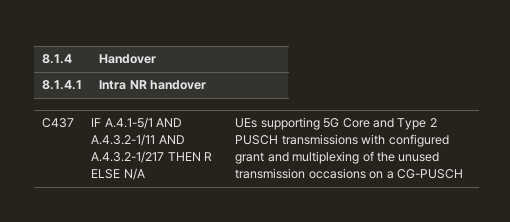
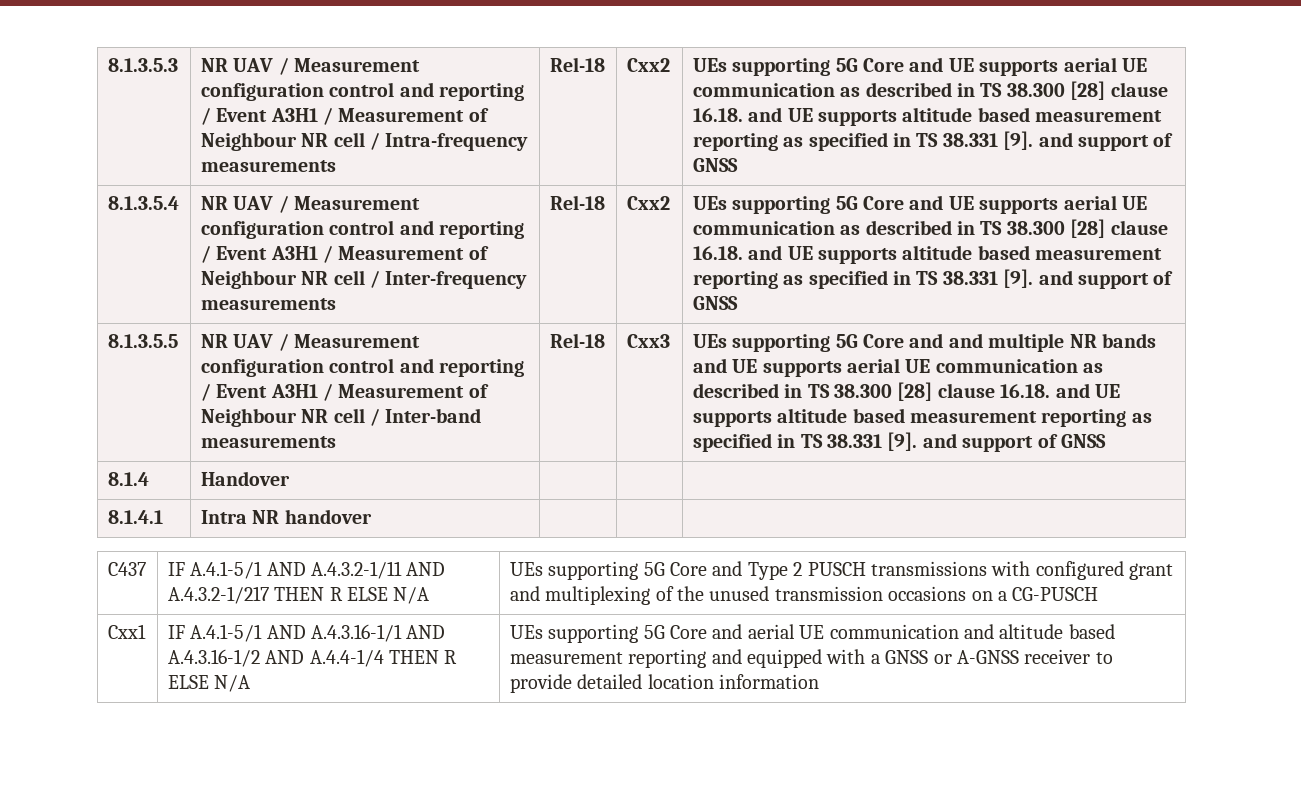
(42, 59) none -> [107,58,178,72] [200,58,420,75] [200,82,524,101] [200,108,489,125] [200,132,529,151] [200,160,336,172] [549,57,605,72] [626,58,670,72] [692,57,1147,76] [692,81,1168,100] [692,107,1163,126] [692,131,1174,151] [692,158,738,172] [107,196,179,210] [200,196,420,213] [200,220,524,239] [200,246,489,263] [200,270,528,289] [200,298,336,310] [549,195,605,210] [626,196,670,210] [692,195,1147,214] [692,219,1168,238] [692,245,1163,264] [692,269,1174,289] [692,296,738,310] [107,334,178,348] [200,334,420,351] [200,358,524,377] [200,384,489,401] [200,408,482,427] [200,436,336,448] [549,333,605,348] [626,334,670,348] [692,333,1156,352] [692,358,1104,377] [692,382,1120,401] [692,408,1152,427] [692,432,1106,452] 8.1.3.5.3 | NR UAV / Measurement configuration control and reporting / Event A3H1 / Measurement of Neighbour NR cell / Intra-frequency measurements | Rel-18 | Cxx2 | UEs supporting 5G Core and UE supports aerial UE communication as described in TS 38.300 [28] clause 16.18. and UE supports altitude based measurement reporting as specified in TS 38.331 [9]. and support of GNSS // 8.1.3.5.4 | NR UAV / Measurement configuration control and reporting / Event A3H1 / Measurement of Neighbour NR cell / Inter-frequency measurements | Rel-18 | Cxx2 | UEs supporting 5G Core and UE supports aerial UE communication as described in TS 38.300 [28] clause 16.18. and UE supports altitude based measurement reporting as specified in TS 38.331 [9]. and support of GNSS // 8.1.3.5.5 | NR UAV / Measurement configuration control and reporting / Event A3H1 / Measurement of Neighbour NR cell / Inter-band measurements | Rel-18 | Cxx3 | UEs supporting 5G Core and and multiple NR bands and UE supports aerial UE communication as described in TS 38.300 [28] clause 16.18. and UE supports altitude based measurement reporting as specified in TS 38.331 [9]. and support of GNSS //
(463, 174) none -> [107,624,146,639] [167,624,446,642] [167,649,458,667] [167,675,251,692] [509,624,1115,643] [509,649,1113,668] [509,674,819,693] // Cxx1 | IF A.4.1-5/1 AND A.4.3.16-1/1 AND A.4.3.16-1/2 AND A.4.4-1/4 THEN R ELSE N/A | UEs supporting 5G Core and aerial UE communication and altitude based measurement reporting and equipped with a GNSS or A-GNSS receiver to provide detailed location information

